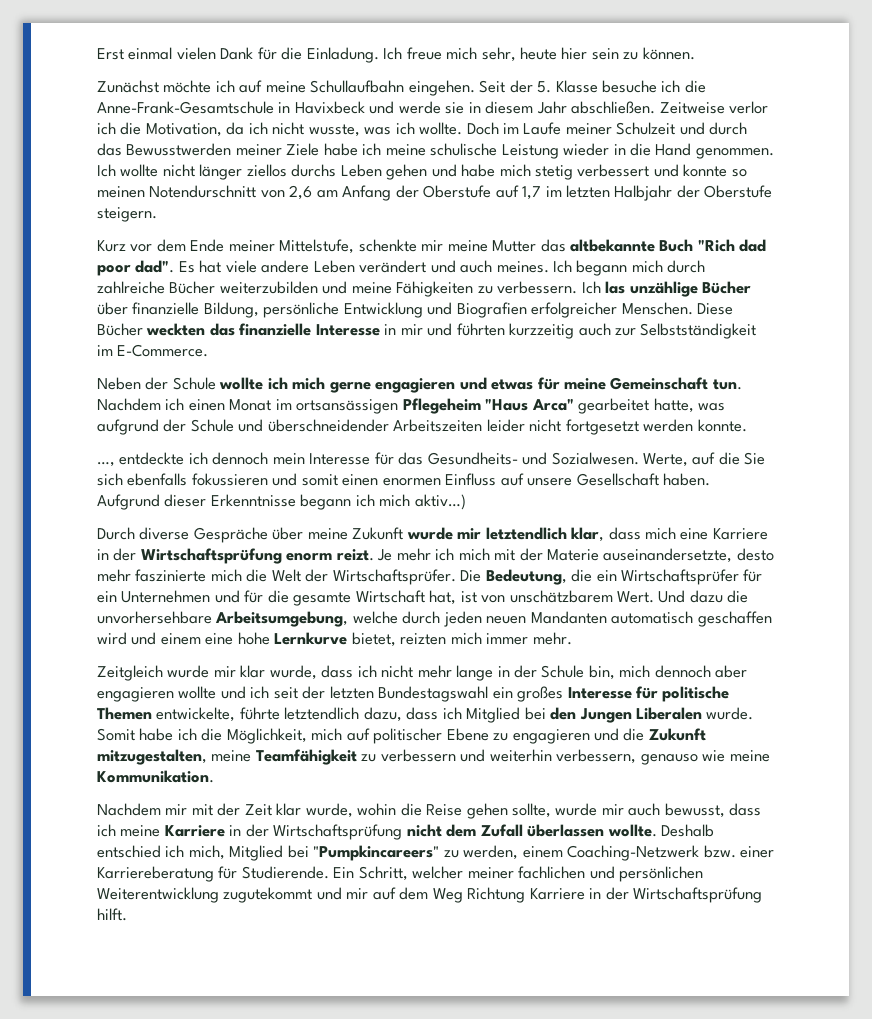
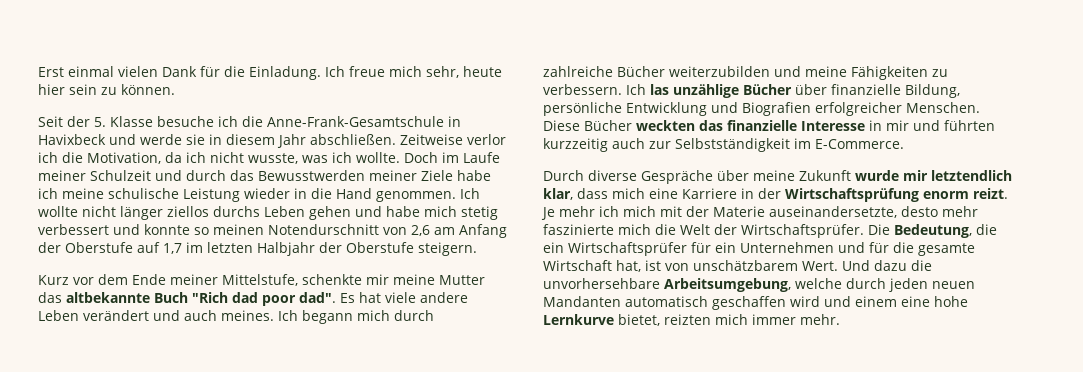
[97,80,475,96] Zunächst möchte ich auf meine Schullaufbahn eingehen. -> (175, 89) none
[97,377,742,393] [97,398,726,414] [97,419,747,435] [97,452,766,467] [97,473,711,486] [97,494,466,510] // Neben der Schule wollte ich mich gerne engagieren und etwas für meine Gemeinschaft tun. Nachdem ich einen Monat im ortsansässigen Pflegeheim "Haus Arca" gearbeitet hatte, was aufgrund der Schule und überschneidender Arbeitszeiten leider nicht fortgesetzt werden konnte. // …, entdeckte ich dennoch mein Interesse für das Gesundheits- und Sozialwesen. Werte, auf die Sie sich ebenfalls fokussieren und somit einen enormen Einfluss auf unsere Gesellschaft haben. Aufgrund dieser Erkenntnisse begann ich mich aktiv…) -> (904, 144) none
[97,665,748,681] [97,686,730,702] [97,707,754,723] [97,728,706,744] [97,749,770,765] [97,770,214,783] [97,803,762,819] [97,824,715,840] [97,845,775,861] [97,866,704,882] [97,887,763,903] [97,908,127,921] // Zeitgleich wurde mir klar wurde, dass ich nicht mehr lange in der Schule bin, mich dennoch aber engagieren wollte und ich seit der letzten Bundestagswahl ein großes Interesse für politische Themen entwickelte, führte letztendlich dazu, dass ich Mitglied bei den Jungen Liberalen wurde. Somit habe ich die Möglichkeit, mich auf politischer Ebene zu engagieren und die Zukunft mitzugestalten, meine Teamfähigkeit zu verbessern und weiterhin verbessern, genauso wie meine Kommunikation. // Nachdem mir mit der Zeit klar wurde, wohin die Reise gehen sollte, wurde mir auch bewusst, dass ich meine Karriere in der Wirtschaftsprüfung nicht dem Zufall überlassen wollte. Deshalb entschied ich mich, Mitglied bei "Pumpkincareers" zu werden, einem Coaching-Netzwerk bzw. einer Karriereberatung für Studierende. Ein Schritt, welcher meiner fachlichen und persönlichen Weiterentwicklung zugutekommt und mir auf dem Weg Richtung Karriere in der Wirtschaftsprüfung hilft. -> (840, 319) none

